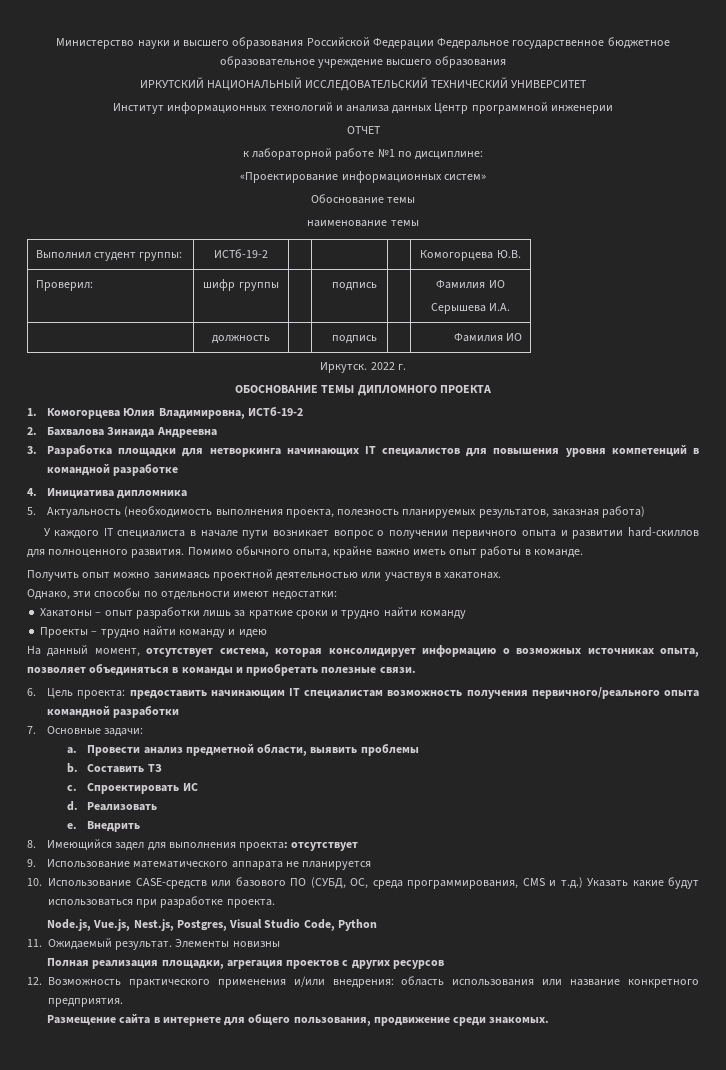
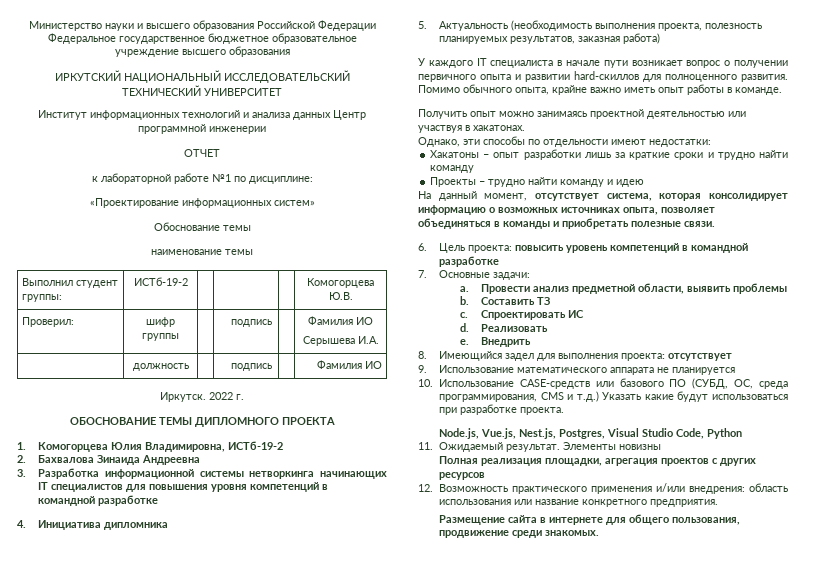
[118,448,204,457] площадки для -> [104,469,244,479] информационной системы
[129,687,699,699] [47,705,180,718] предоставить начинающим IT специалистам возможность получения первичного/реального опыта командной разработки -> [515,243,749,253] [439,256,500,267] повысить уровень компетенций в командной разработке

